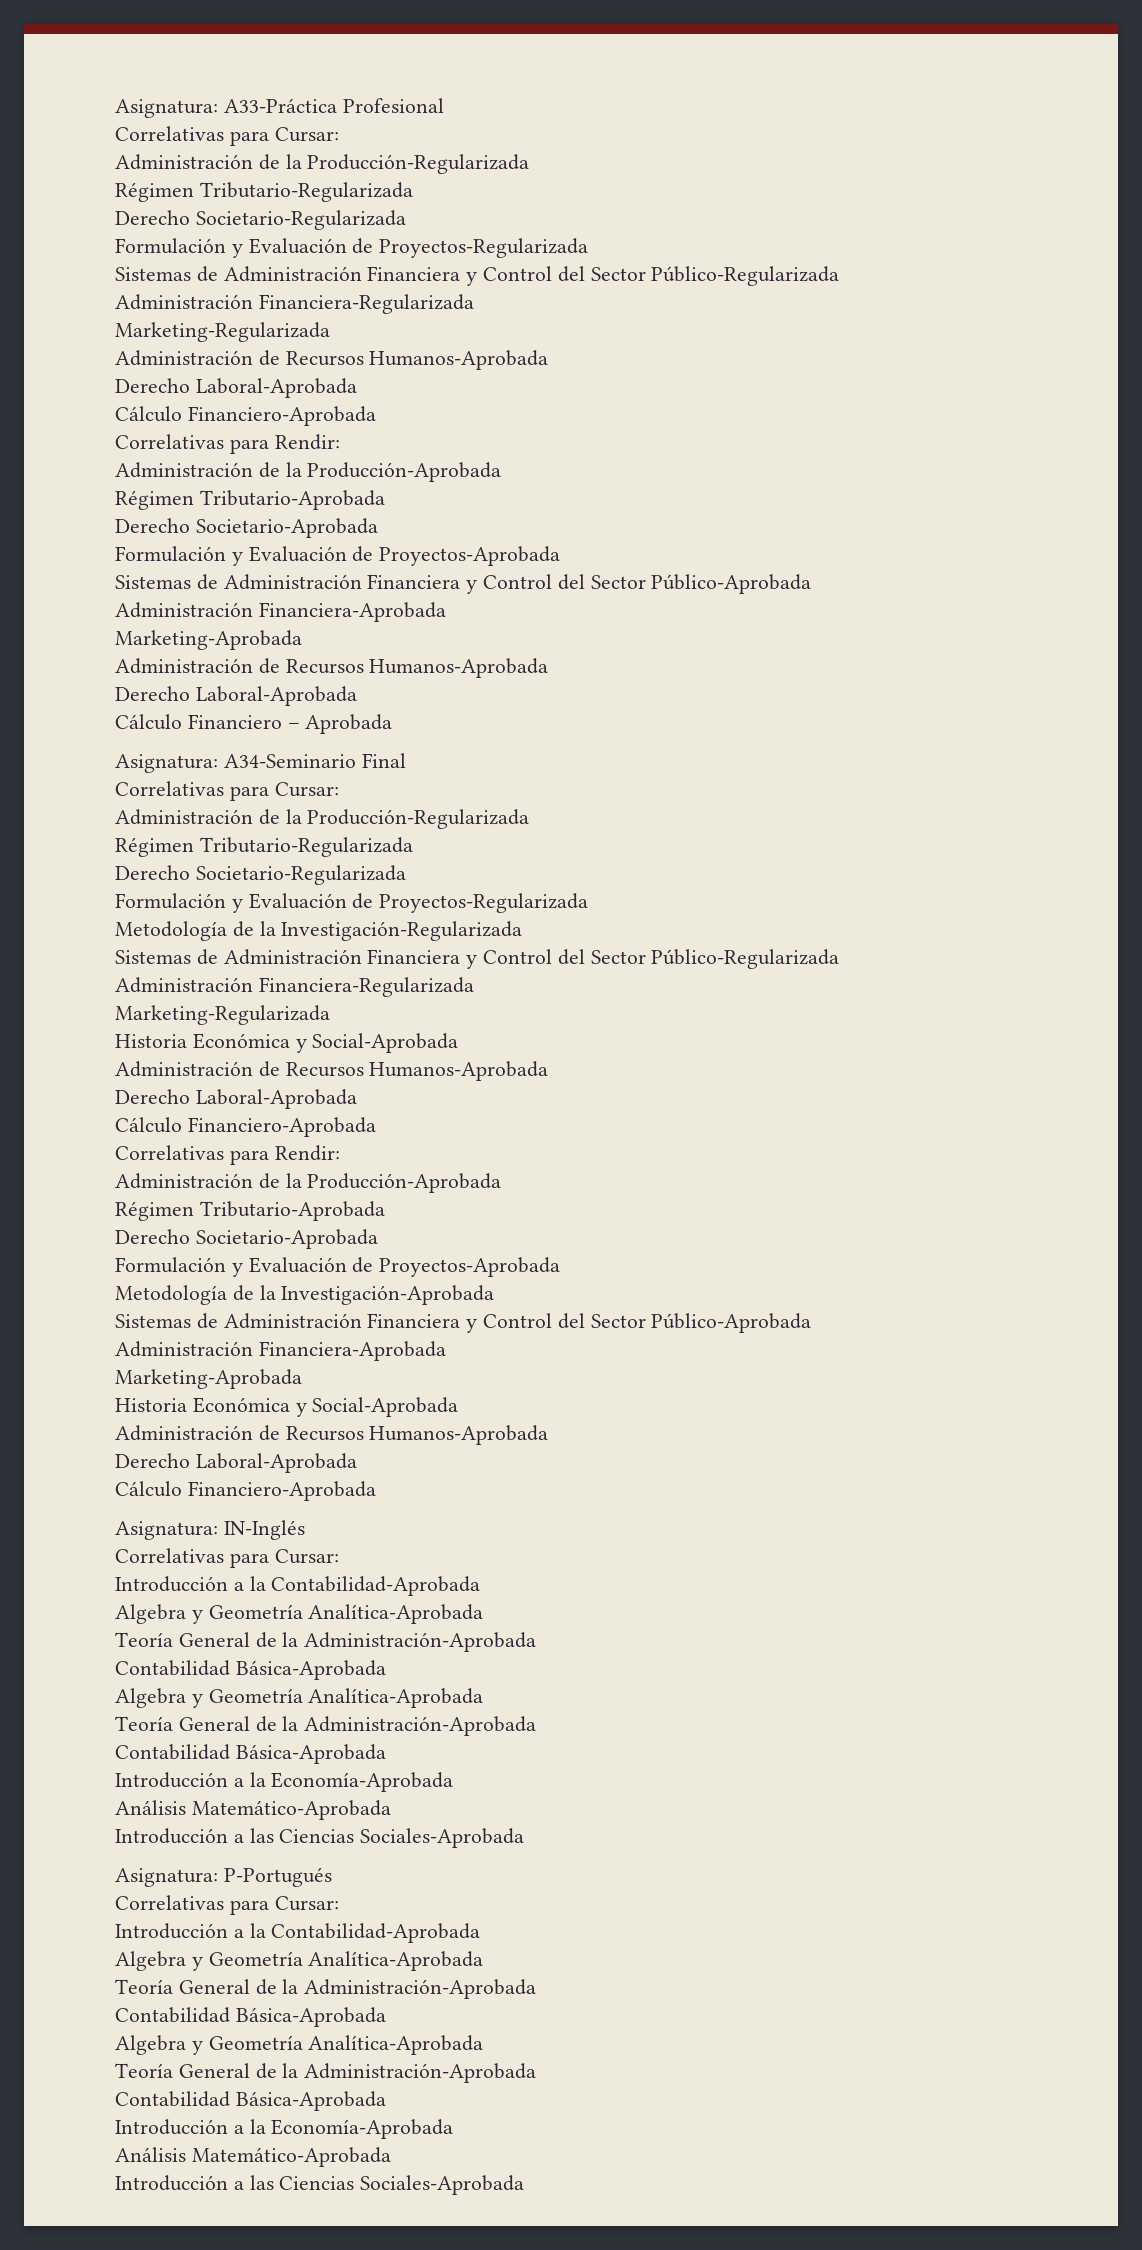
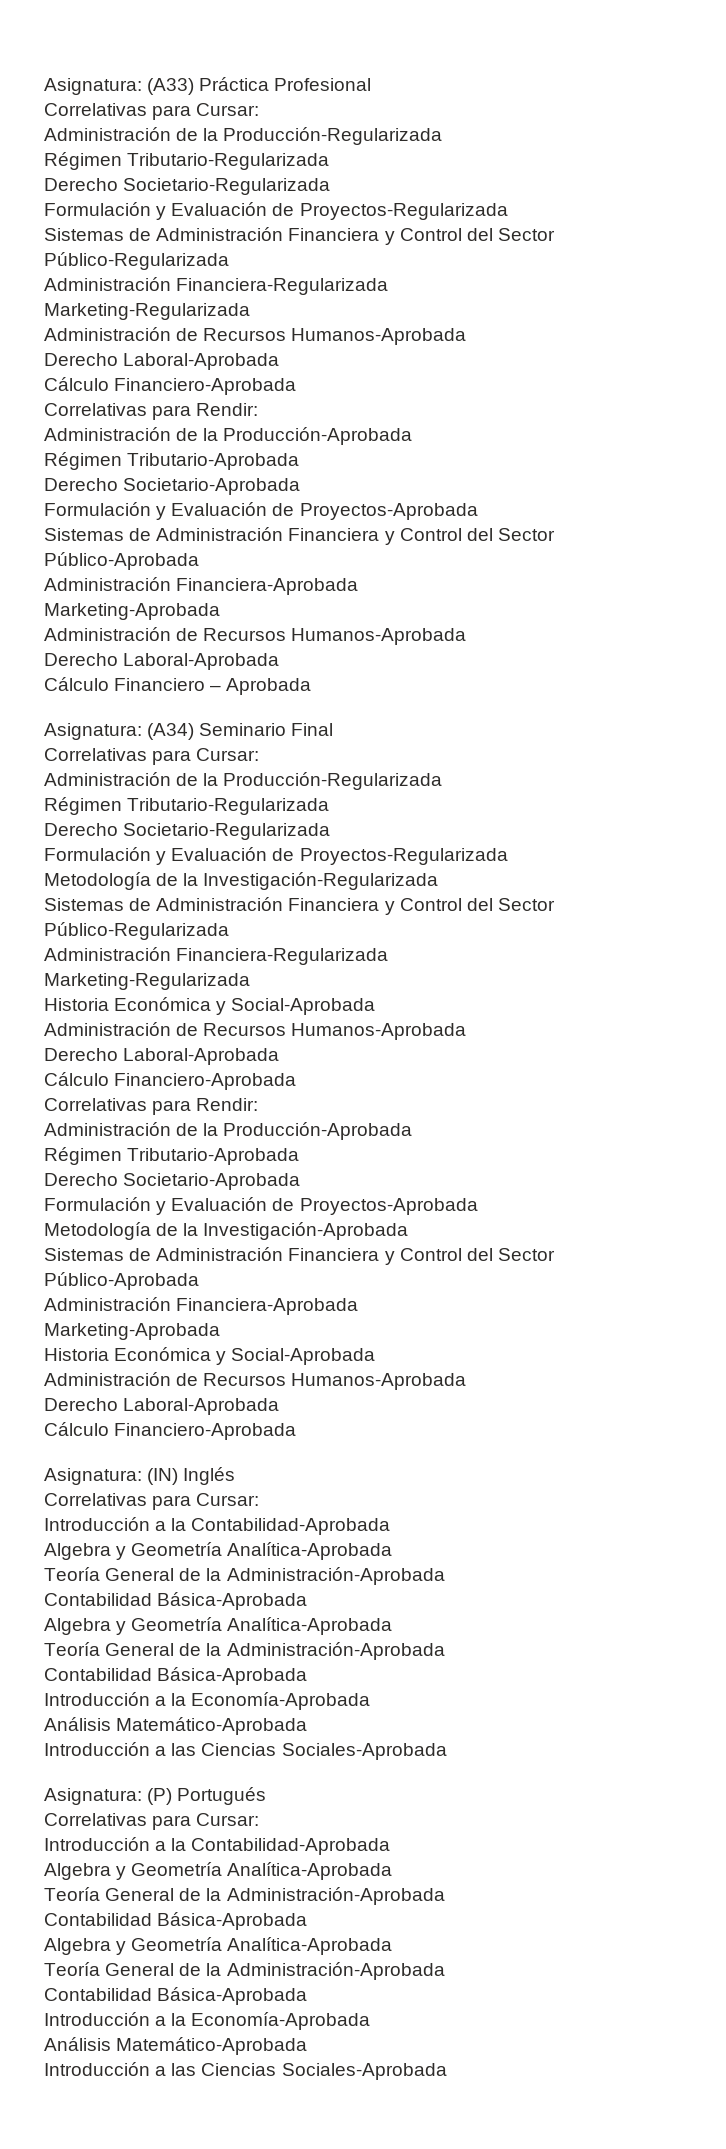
[115,98,337,118] Asignatura: A33-Práctica -> [44,77,270,95] Asignatura: (A33) Práctica
[223,754,356,768] A34-Seminario -> [147,723,287,740] (A34) Seminario
[223,1520,305,1540] IN-Inglés -> [147,1467,236,1485] (IN) Inglés
[223,1867,332,1887] P-Portugués -> [147,1787,267,1805] (P) Portugués

